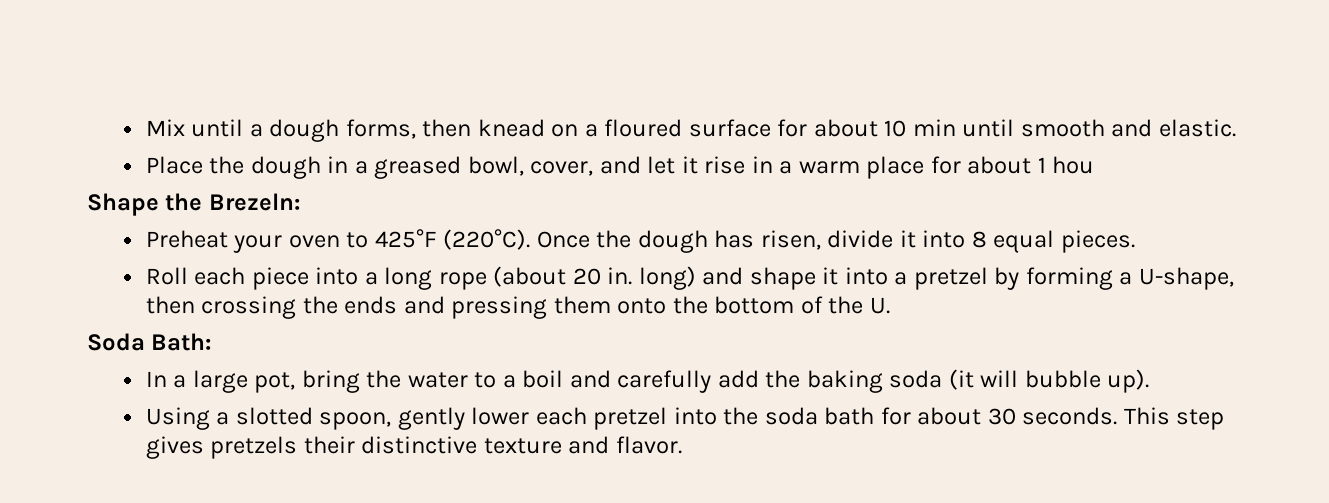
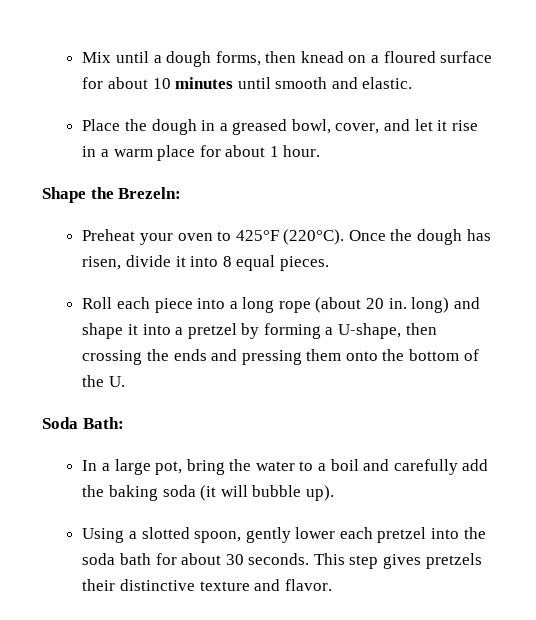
[912,119,956,136] min -> [175,77,234,89] minutes
[1052,156,1095,174] hou -> [283,145,321,157] hour.

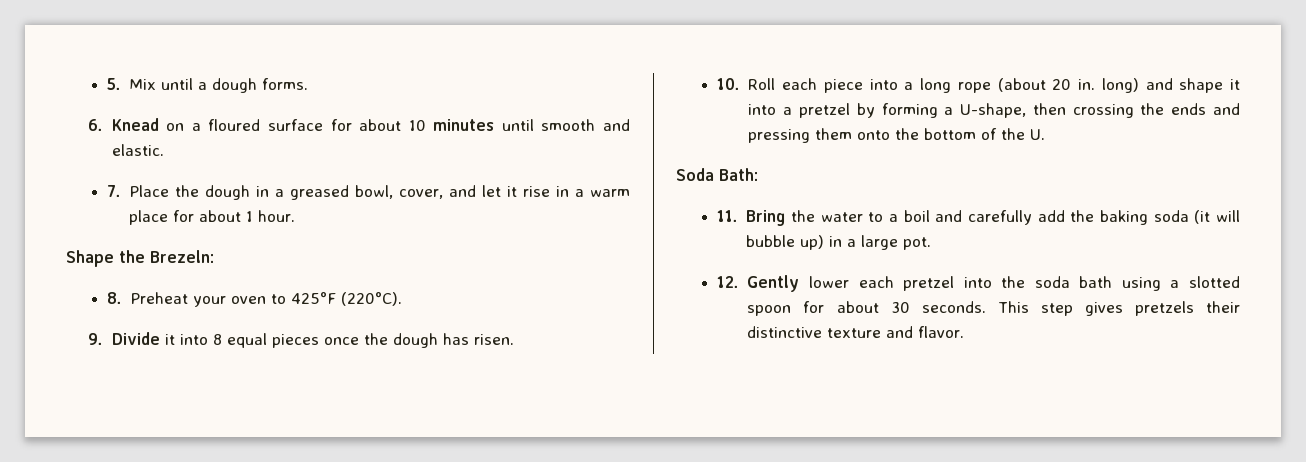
(82, 57) none -> [106,78,121,90] 5.
[215,51,344,66] forms, then knead -> [262,78,309,90] [88,118,159,131] forms. // 6. Knead
(413, 83) none -> [106,185,121,197] 7.
(182, 193) none -> [106,292,122,304] 8.
[348,229,491,245] [82,255,329,271] Once the dough has risen, divide it into 8 equal pieces. // -> [88,332,514,348] [716,78,740,90] // 9. Divide it into 8 equal pieces once the dough has risen. // 10.
[82,459,225,475] In a large pot, bring -> [716,210,786,226] 11. Bring
[305,485,334,501] [82,527,291,543] up). // Using a slotted spoon, gently -> [800,235,932,250] [716,275,800,292] up) in a large pot. // 12. Gently
(151, 559) none -> [1121,276,1240,291] [747,305,792,316] using a slotted spoon

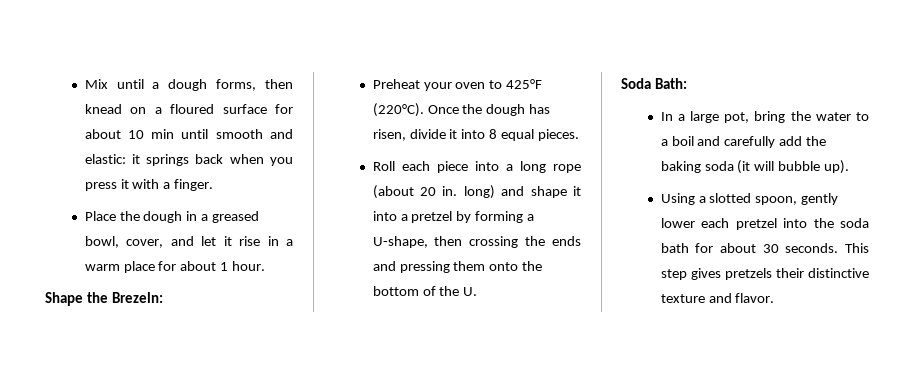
[106,78,121,90] 5. -> (84, 84) none
[262,78,309,90] [88,118,159,131] forms. // 6. Knead -> [216,79,294,91] [84,104,122,114] forms, then knead
[433,119,495,131] minutes -> [151,129,175,139] min
[111,144,164,156] [106,185,121,197] elastic. // 7. -> [84,154,293,166] [84,179,214,191] elastic: it springs back when you press it with a finger. //
[106,292,122,304] 8. -> (163, 297) none
[88,332,514,348] [716,78,740,90] // 9. Divide it into 8 equal pieces once the dough has risen. // 10. -> [427,104,551,116] [372,129,580,141] Once the dough has risen, divide it into 8 equal pieces. //
[716,210,786,226] 11. Bring -> [660,111,786,123] In a large pot, bring
[800,235,932,250] [716,275,800,292] up) in a large pot. // 12. Gently -> [824,160,850,174] [660,193,839,205] up). // Using a slotted spoon, gently
[1121,276,1240,291] [747,305,792,316] using a slotted spoon -> (689, 248) none

